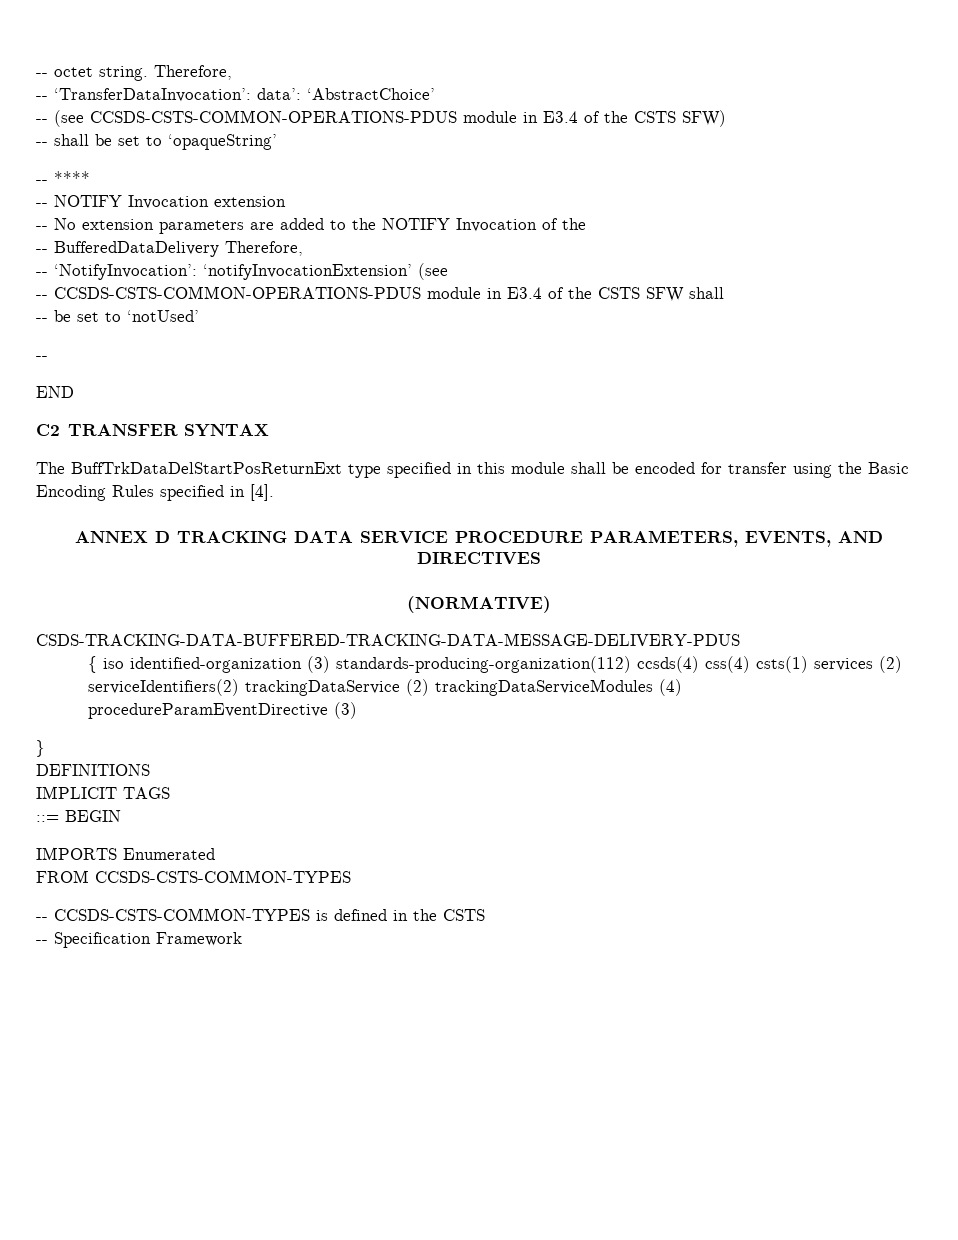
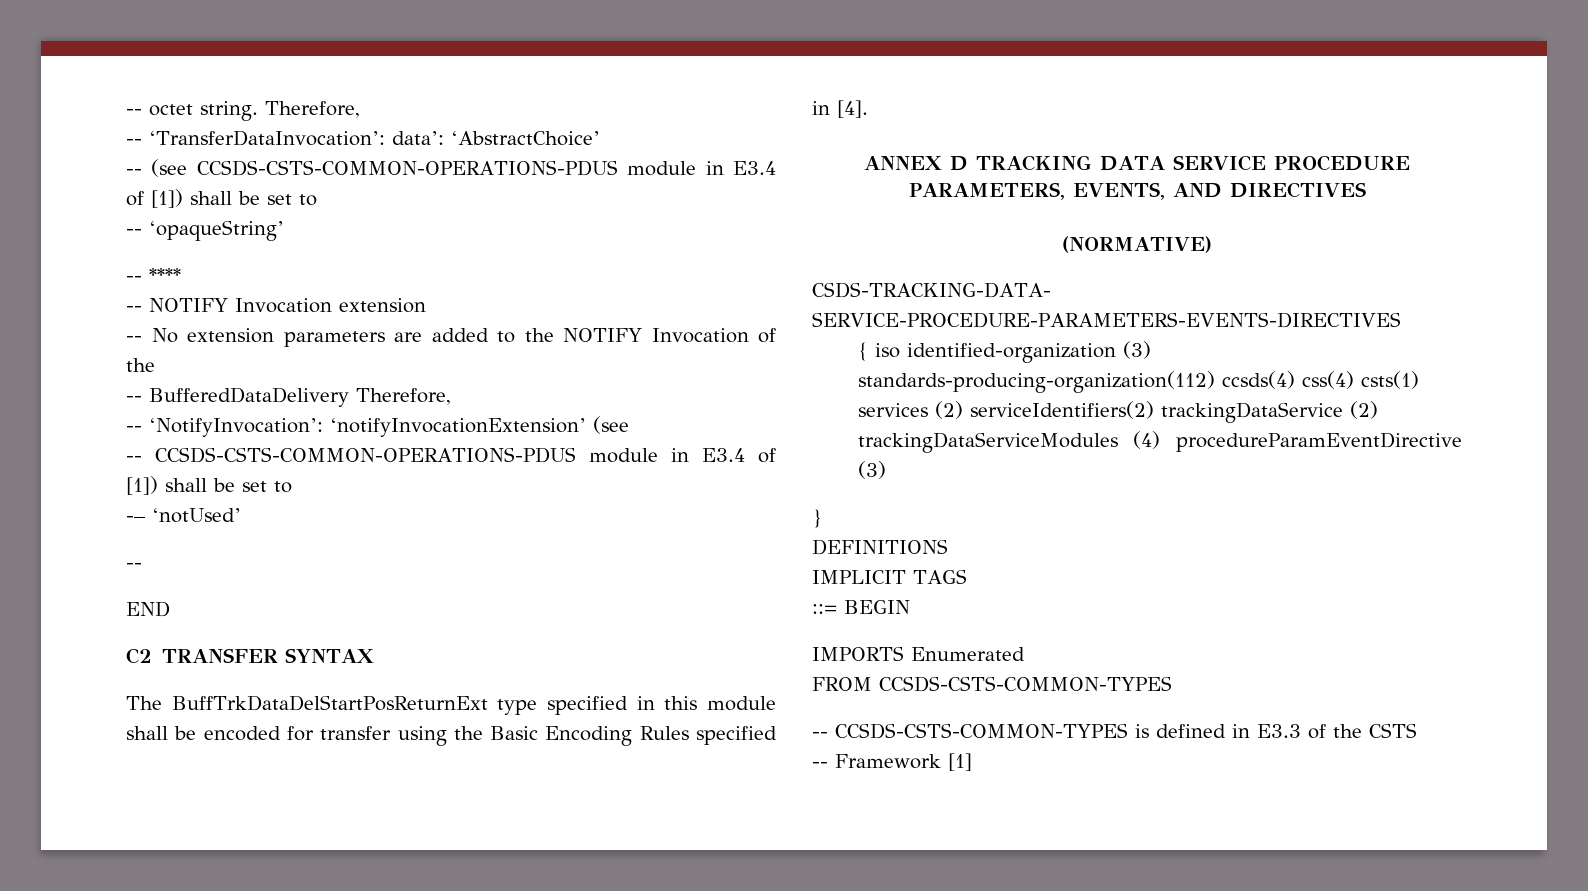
[604,110,726,127] [36,134,162,146] the CSTS SFW) // -- shall be set to -> [151,189,317,208] [126,229,142,235] [1]) shall be set to // --
[568,287,724,302] [36,310,121,322] the CSTS SFW shall // -- be set to -> [126,476,292,495] [126,516,145,522] [1]) shall be set to // -–
[36,633,740,646] CSDS-TRACKING-DATA-BUFFERED-TRACKING-DATA-MESSAGE-DELIVERY-PDUS -> [812,282,1051,298] [812,312,1401,328] CSDS-TRACKING-DATA- SERVICE-PROCEDURE-PARAMETERS-EVENTS-DIRECTIVES
(408, 915) none -> [1257,724,1326,739] E3.3 of
[54,932,242,948] Specification Framework -> [835,753,972,771] Framework [1]

